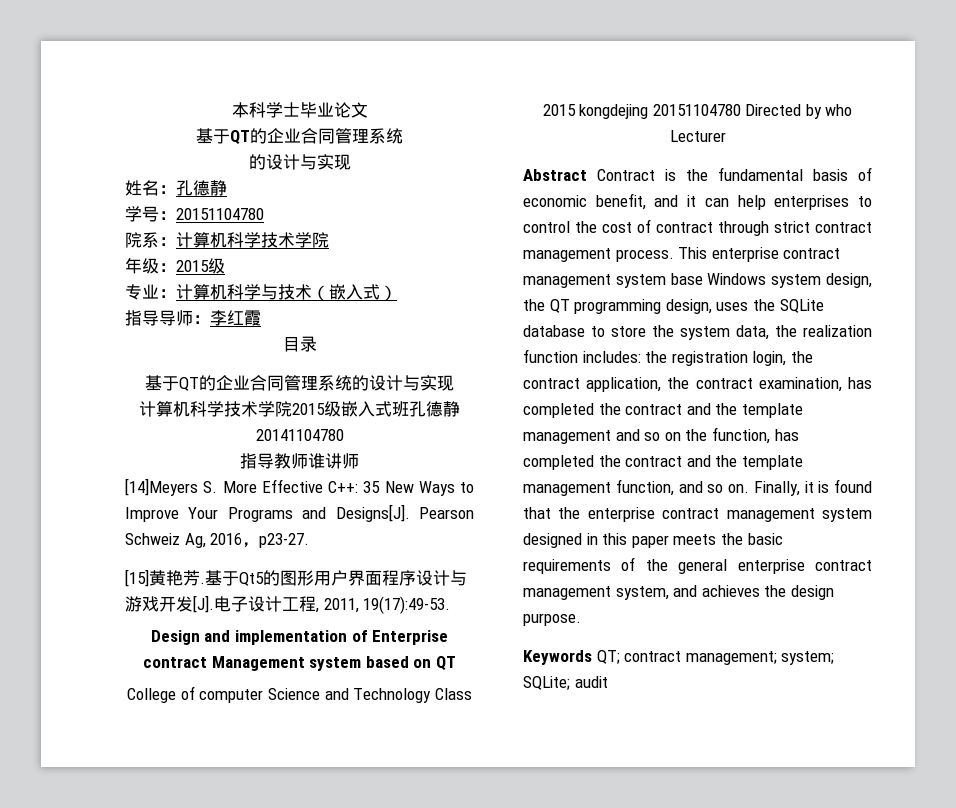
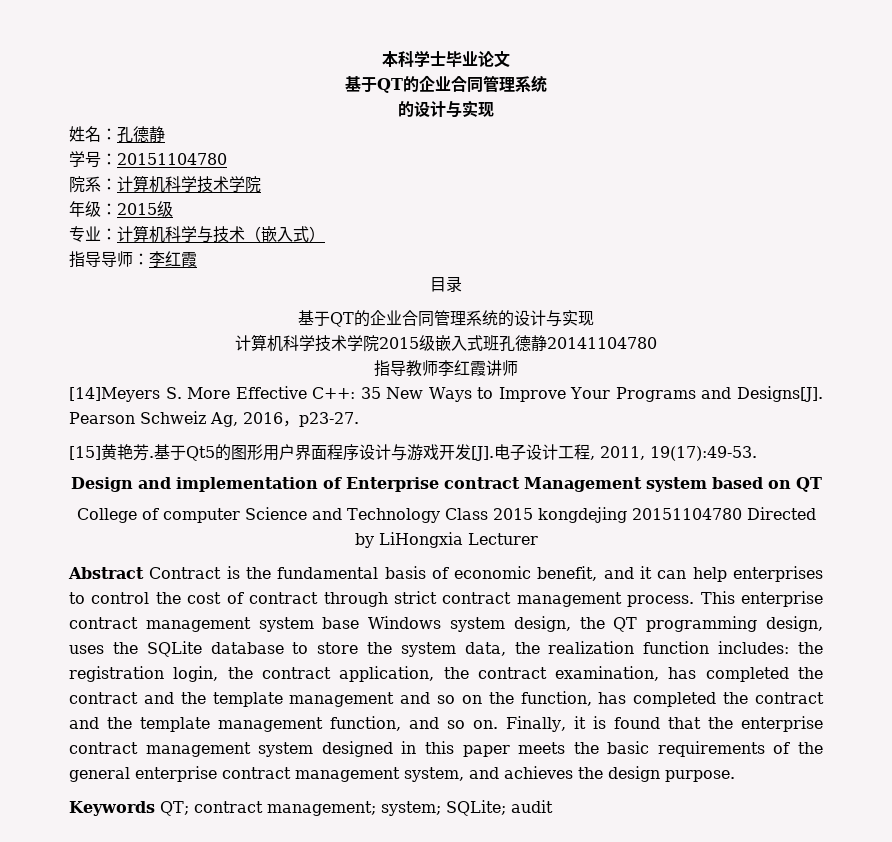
[308,453,325,469] 谁 -> [438,360,486,376] 李红霞
[825,104,853,116] who -> [378,532,463,548] LiHongxia

